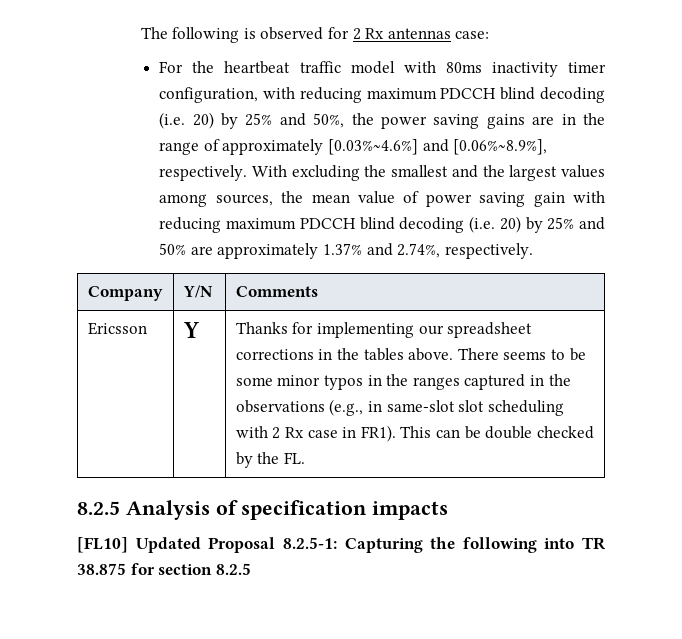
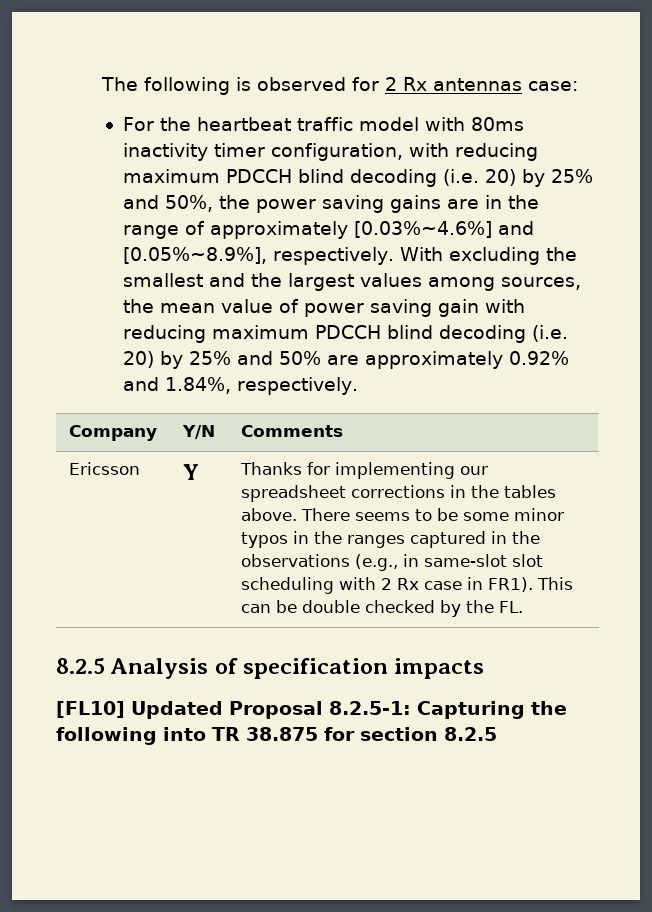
[453,139,548,155] [0.06%~8.9%], -> [123,247,268,264] [0.05%~8.9%],
[323,243,441,258] 1.37% and 2.74%, -> [509,351,570,365] [123,377,232,394] 0.92% and 1.84%,

